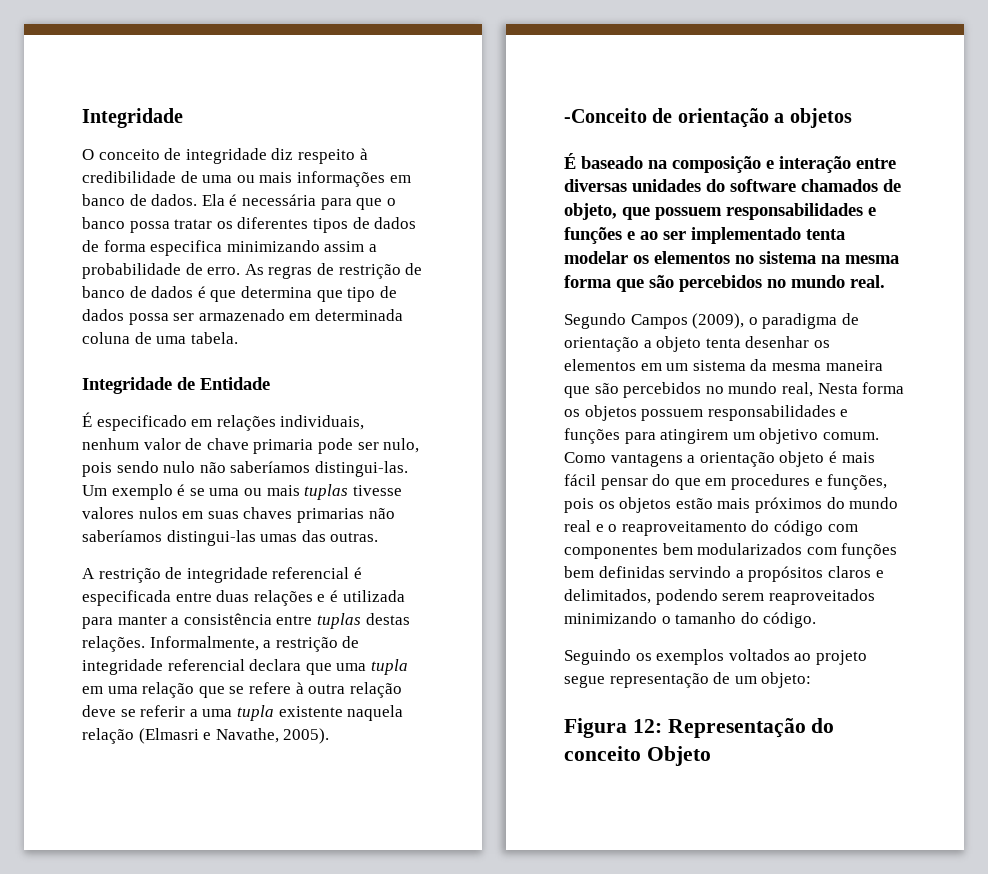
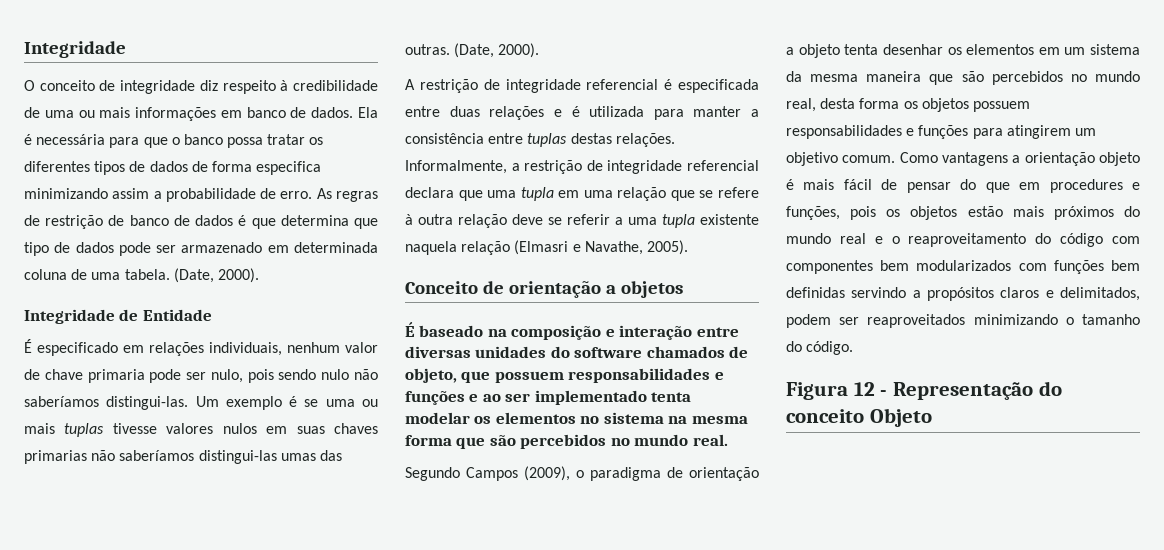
[128,313,169,325] possa -> [118,242,151,256] pode
(238, 338) none -> [173,268,259,283] (Date, 2000).
(379, 537) none -> [454,43,540,58] (Date, 2000).
[564,108,647,123] -Conceito -> [405,281,478,294] Conceito
[817,383,858,394] Nesta -> [820,98,856,109] desta
(596, 480) none -> [881,179,898,190] de
[655,589,765,605] podendo serem -> [786,314,860,328] podem ser
[564,649,867,665] [564,672,812,688] // Seguindo os exemplos voltados ao projeto segue representação de um objeto: -> (854, 348) none
[632,719,662,733] 12: -> [853,382,888,396] 12 -

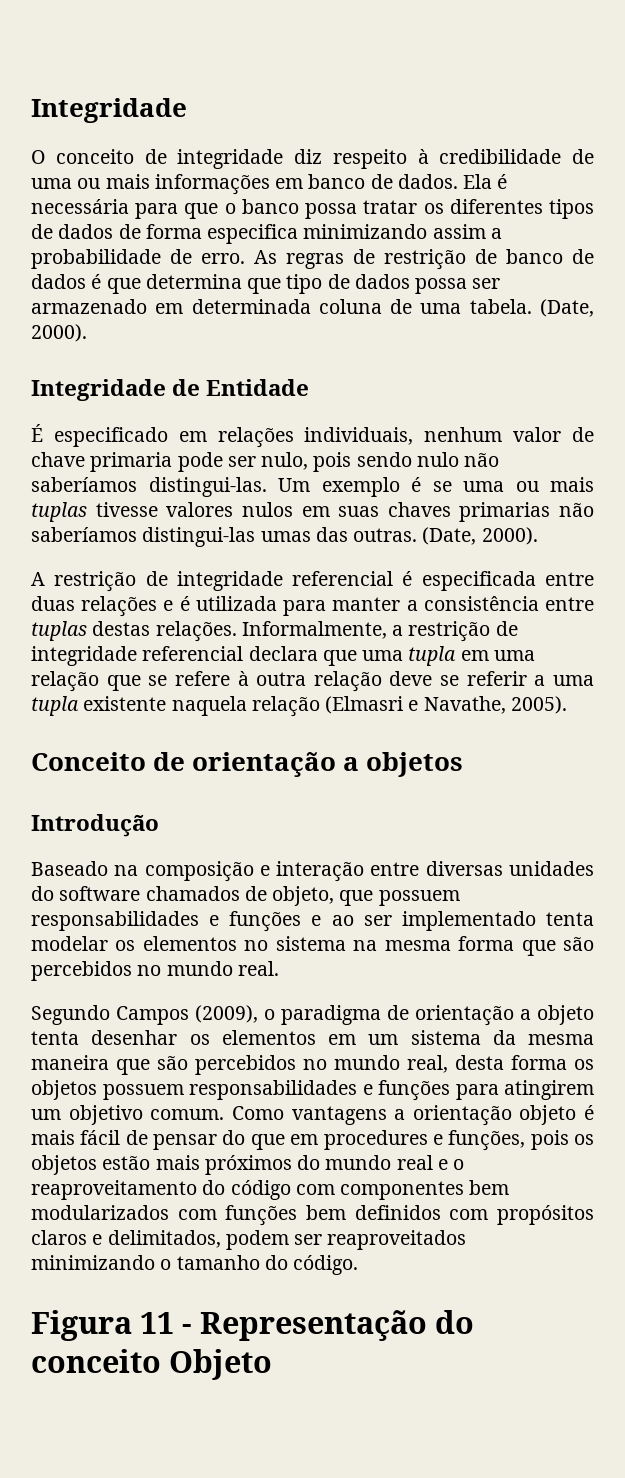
[118,242,151,256] pode -> [415,278,468,294] possa
[405,322,484,337] É baseado -> [31,814,159,837] [31,861,108,876] Introdução // Baseado
[786,287,921,298] definidas servindo a -> [354,1205,489,1220] definidos com
[853,382,875,396] 12 -> [140,1312,175,1334] 11

